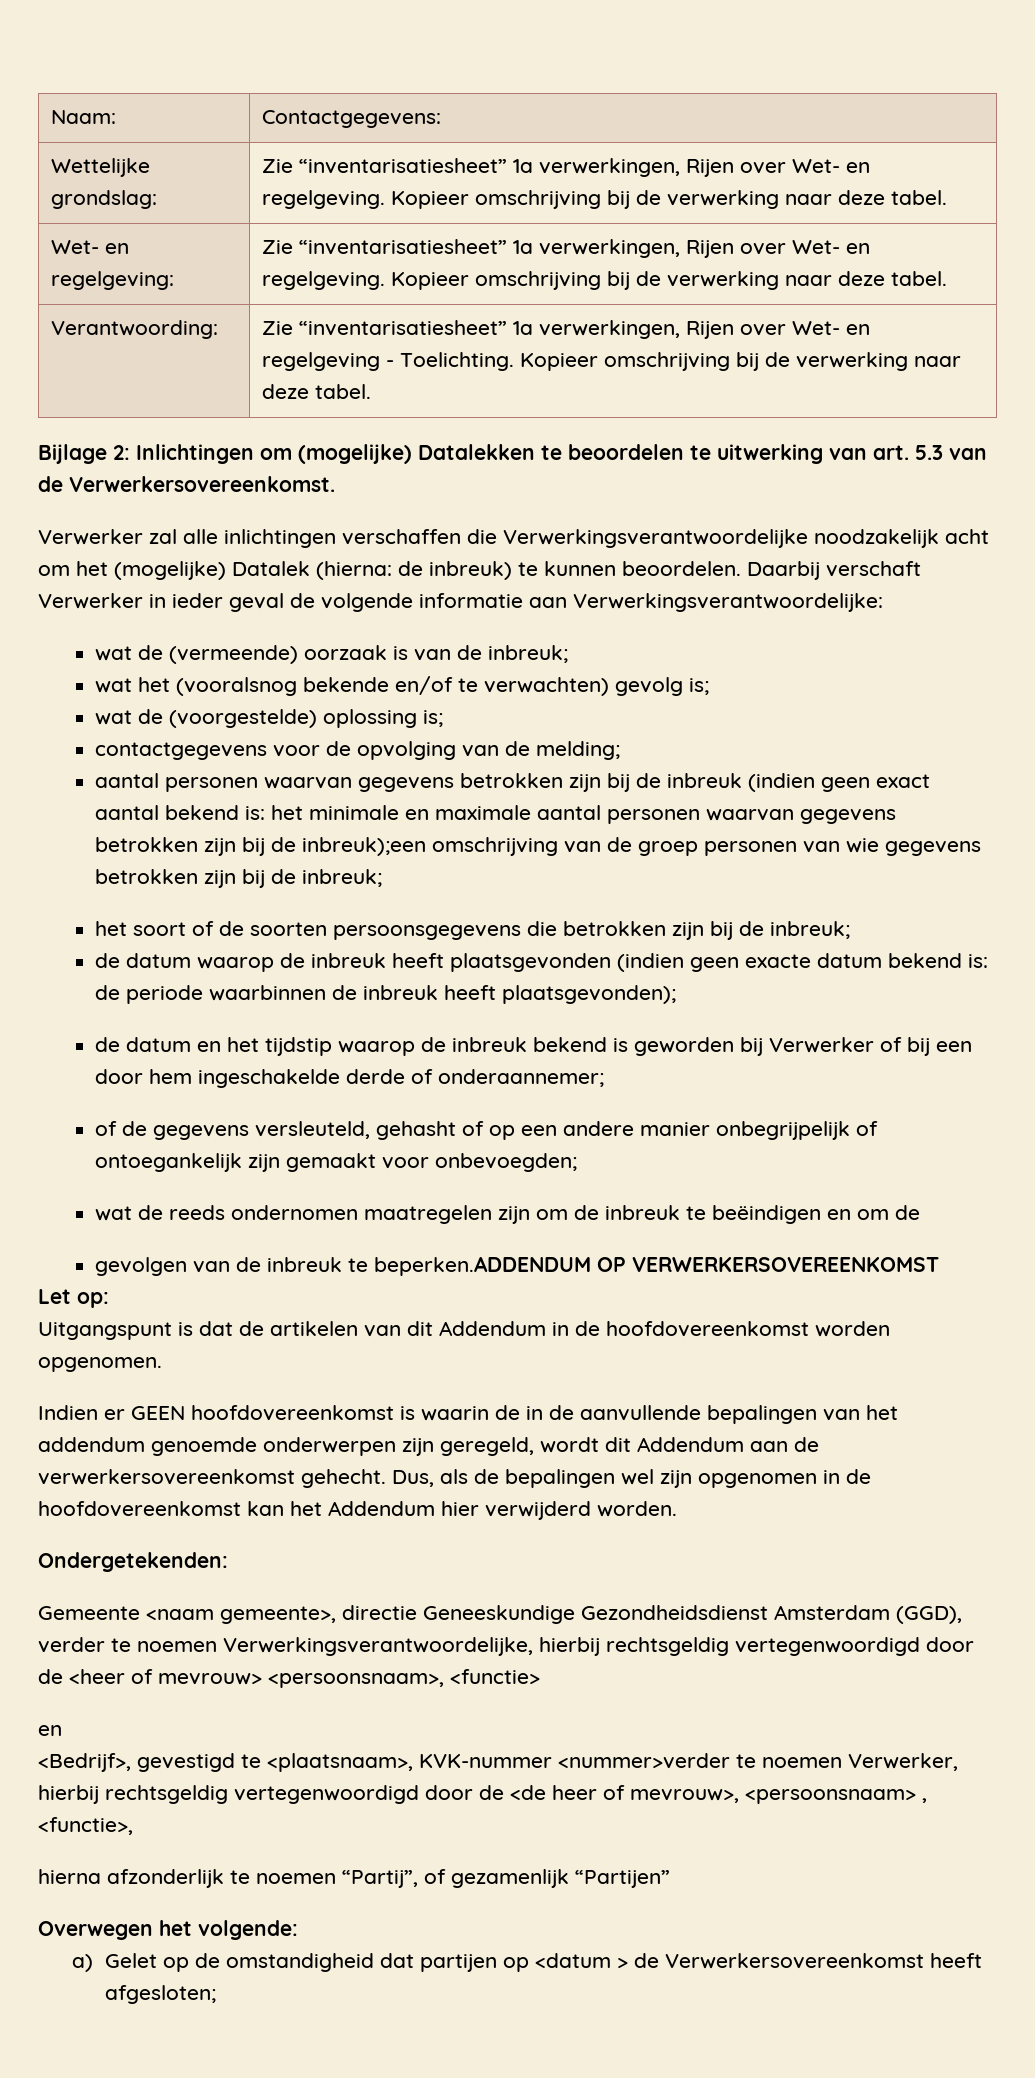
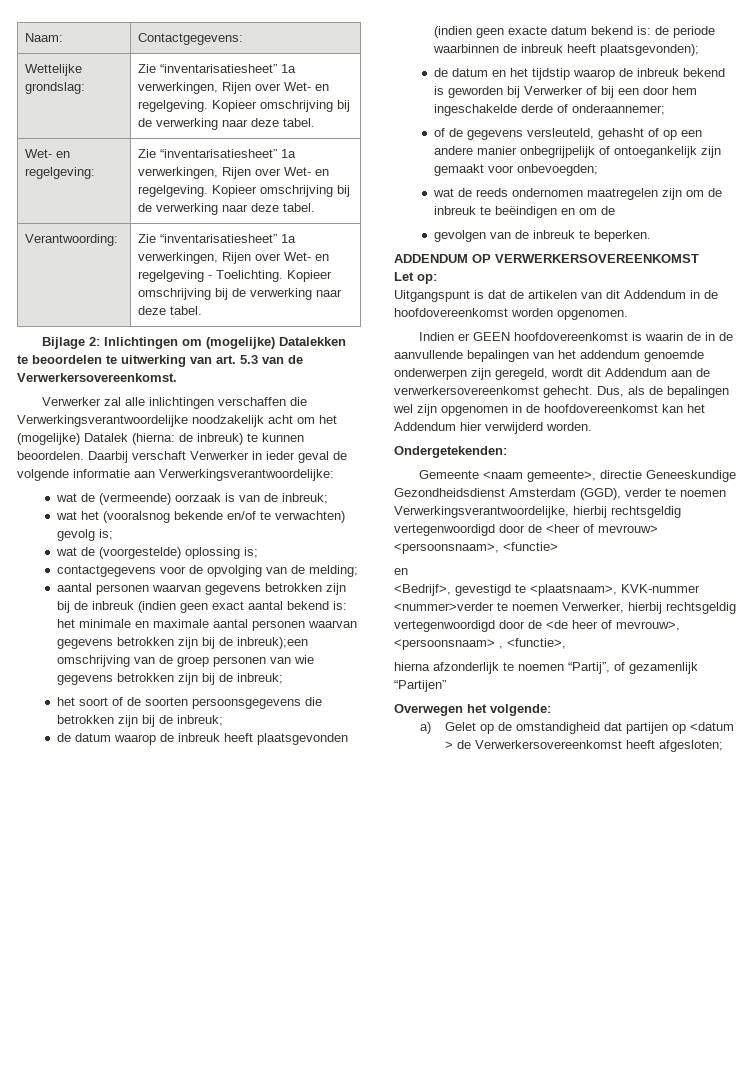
[373,1256,591,1276] beperken.ADDENDUM -> [593,230,651,242] [394,254,468,263] beperken. // ADDENDUM

